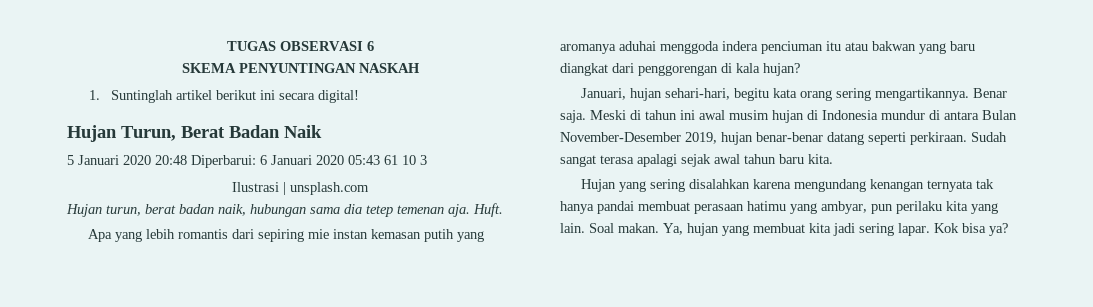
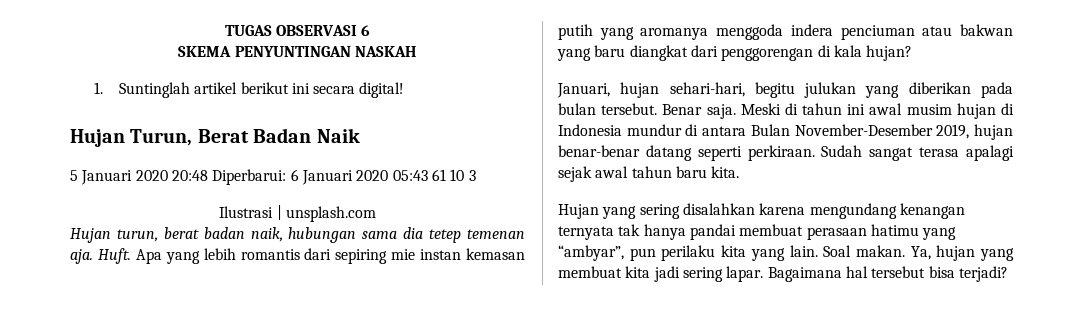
(503, 210) // -> (131, 256) none
[619,41,656,51] aduhai -> (709, 34) none
[826,41,841,51] itu -> (915, 32) none
[772,88,969,101] kata orang sering mengartikannya. -> [804,82,1013,98] [558,103,658,115] julukan yang diberikan pada bulan tersebut.
[821,201,867,214] ambyar, -> [558,245,624,261] “ambyar”,
[934,223,1008,236] Kok bisa ya? -> [767,266,1008,282] Bagaimana hal tersebut bisa terjadi?

